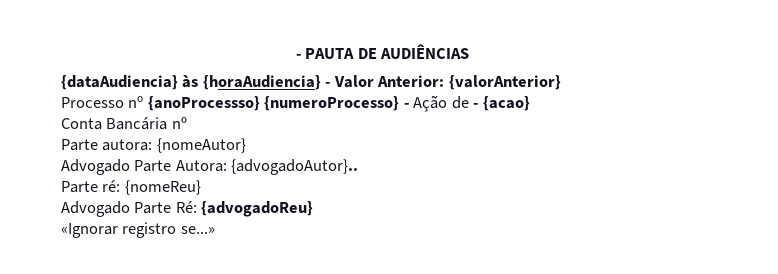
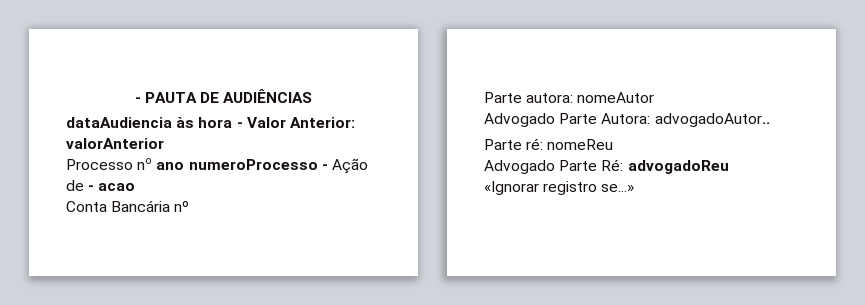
[61,75,321,90] {dataAudiencia} às {horaAudiencia} -> [66,117,233,128] dataAudiencia às hora
[448,75,561,90] {valorAnterior} -> [66,138,164,149] valorAnterior
[147,96,400,111] {anoProcessso} {numeroProcesso} -> [156,159,318,170] ano numeroProcesso
[482,96,530,111] {acao} -> [98,183,136,191] acao
[156,138,246,153] {nomeAutor} -> [577,92,655,103] nomeAutor
[231,159,359,175] {advogadoAutor}.. -> [654,113,770,127] advogadoAutor..
[124,180,201,195] {nomeReu} -> [547,139,614,150] nomeReu
[201,201,314,217] {advogadoReu} -> [627,160,729,174] advogadoReu

